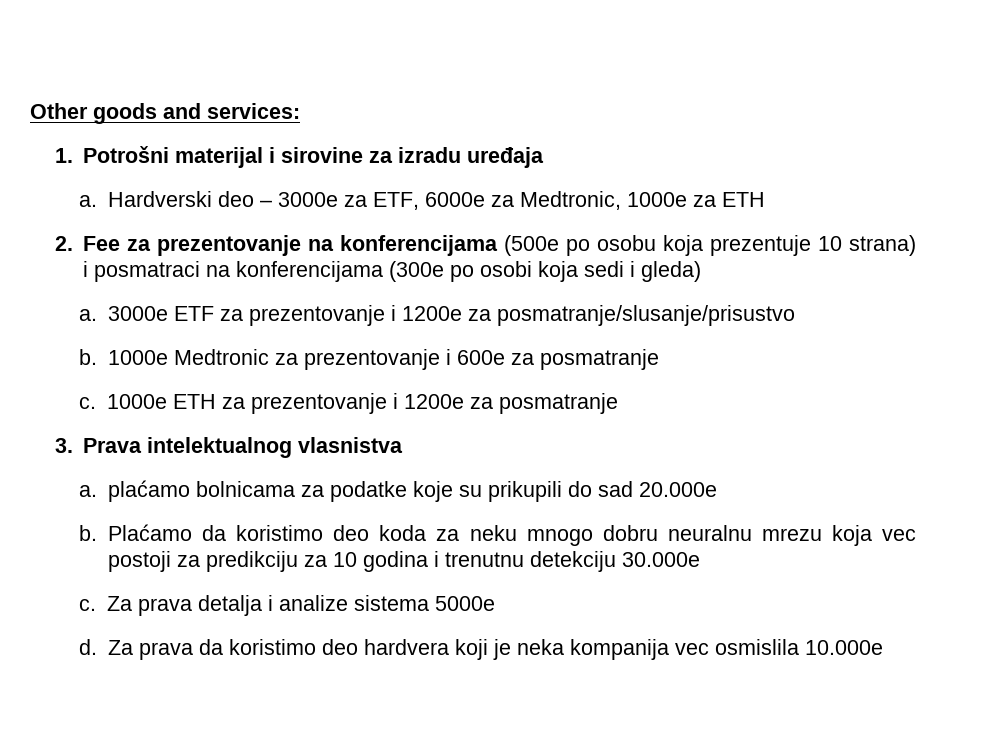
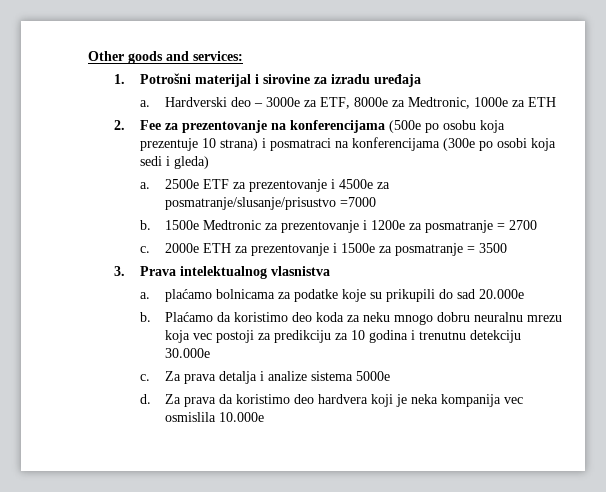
[425,192,486,207] 6000e -> [354,97,389,107] 8000e
[108,306,169,321] 3000e -> [165,179,200,189] 2500e
[402,306,463,321] 1200e -> [339,179,374,189] 4500e
[79,349,169,365] // b. 1000e -> [340,197,377,207] [139,220,200,230] =7000 // b. 1500e
[457,349,660,370] [79,393,619,414] 600e za posmatranje // c. 1000e ETH za prezentovanje i 1200e za posmatranje -> [371,220,538,233] [139,243,508,256] 1200e za posmatranje = 2700 // c. 2000e ETH za prezentovanje i 1500e za posmatranje = 3500

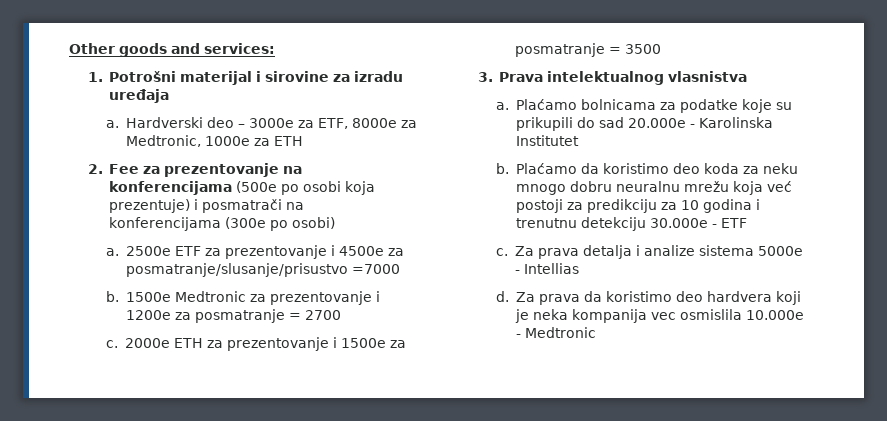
[442,120,505,133] [139,137,556,151] [139,156,209,169] osobu koja prezentuje 10 strana) i posmatraci na konferencijama (300e po osobi koja sedi i gleda) -> [303,181,376,195] [109,199,305,213] [109,217,336,231] osobi koja prezentuje) i posmatrači na konferencijama (300e po osobi)
[165,289,213,302] plaćamo -> [515,99,577,110] Plaćamo
(525, 294) none -> [689,117,773,128] [515,135,579,146] - Karolinska Institutet
[527,315,563,322] [165,330,213,343] mrezu koja vec -> [683,181,792,195] mrežu koja već
(211, 353) none -> [711,218,747,228] - ETF
(391, 376) none -> [514,263,579,274] - Intellias
(265, 417) none -> [515,327,596,338] - Medtronic

